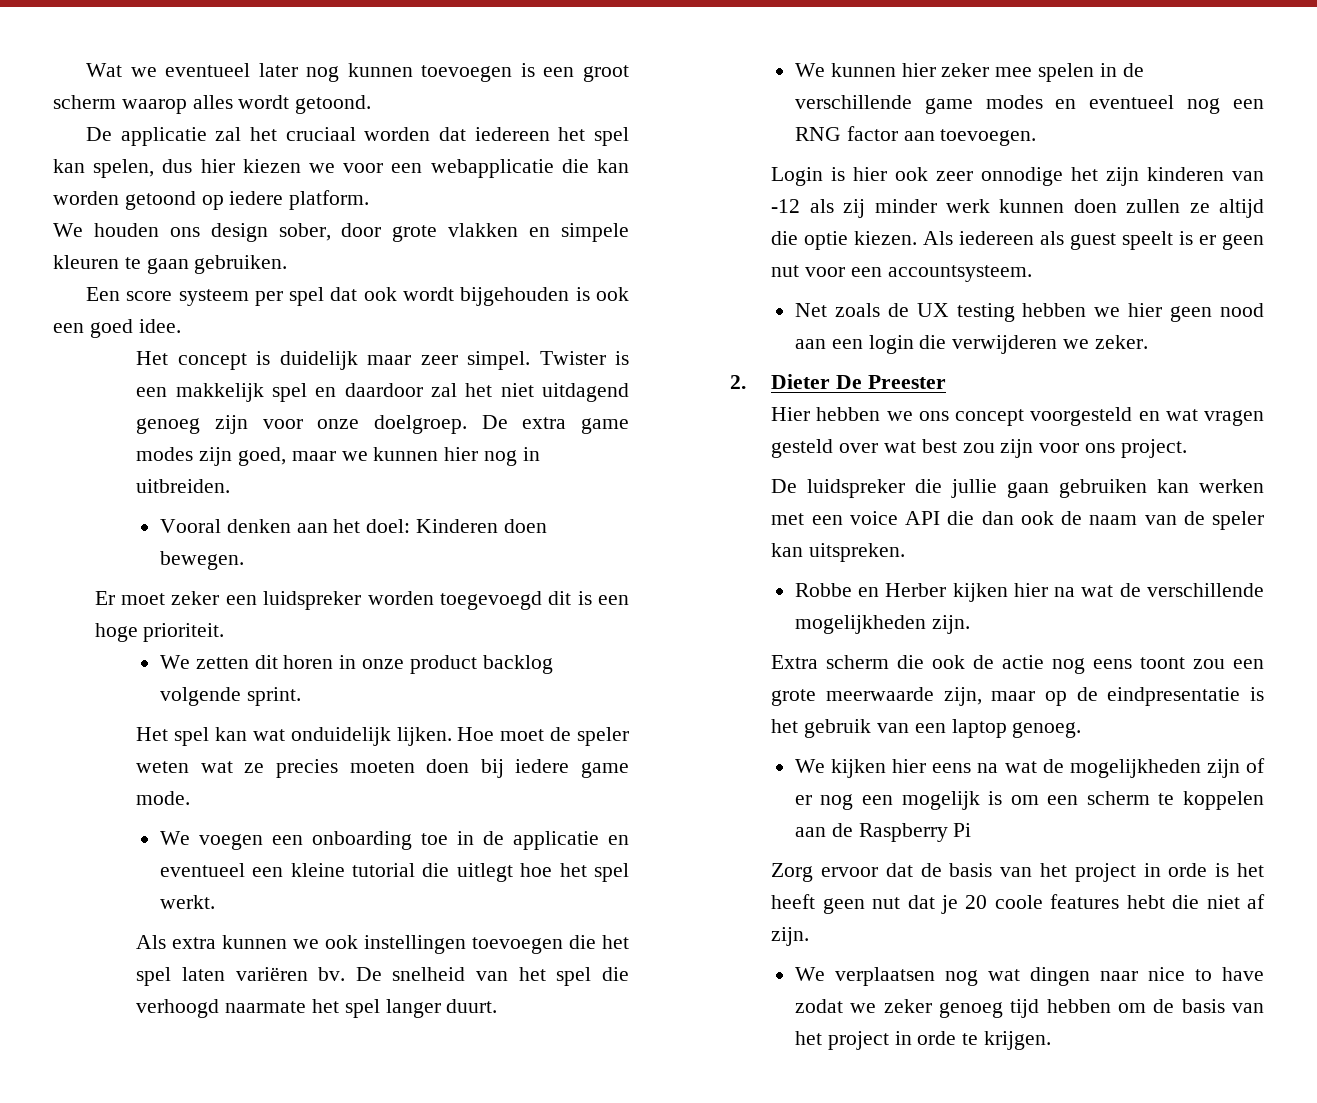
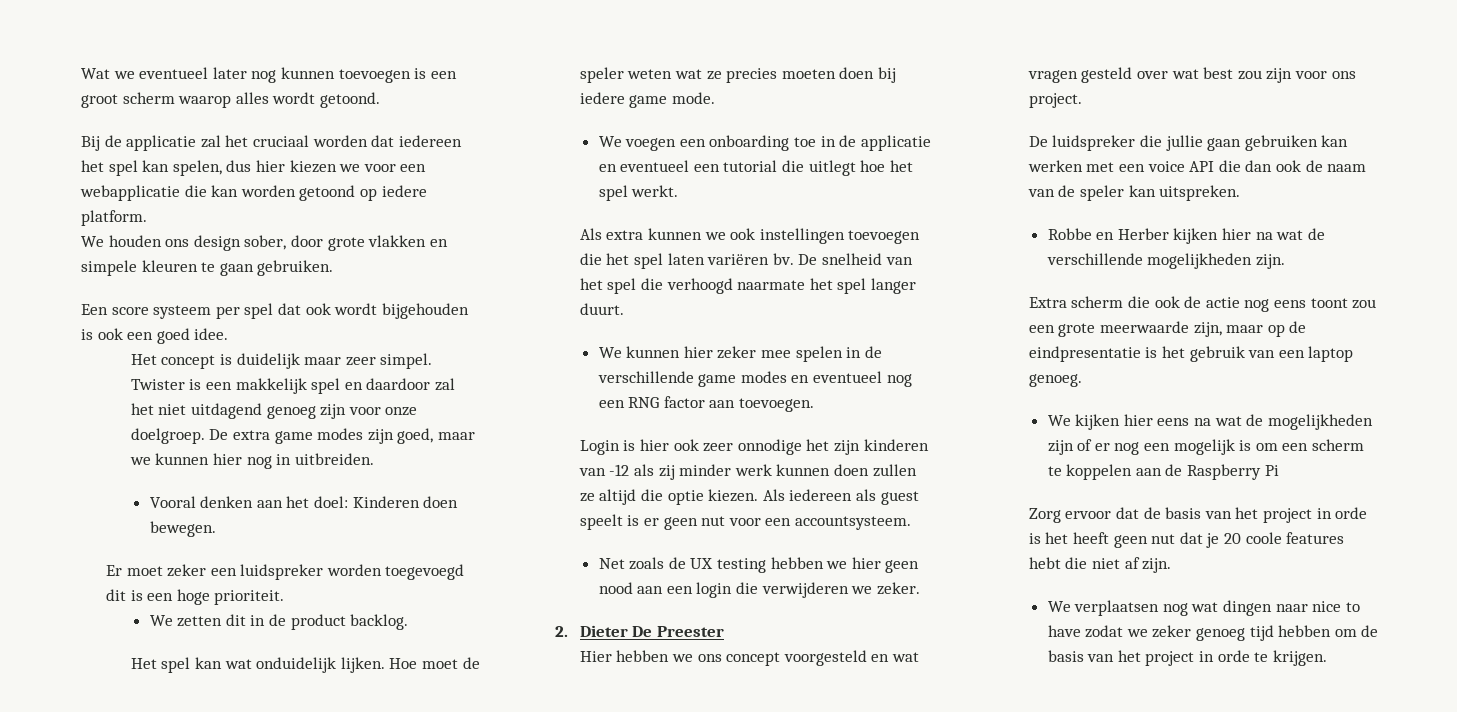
[85,127,112,141] De -> [81,135,122,151] Bij de
[283,655,553,674] [159,687,301,706] horen in onze product backlog volgende sprint. -> [250,614,409,630] in de product backlog.
[290,863,345,877] kleine -> (720, 168) none

